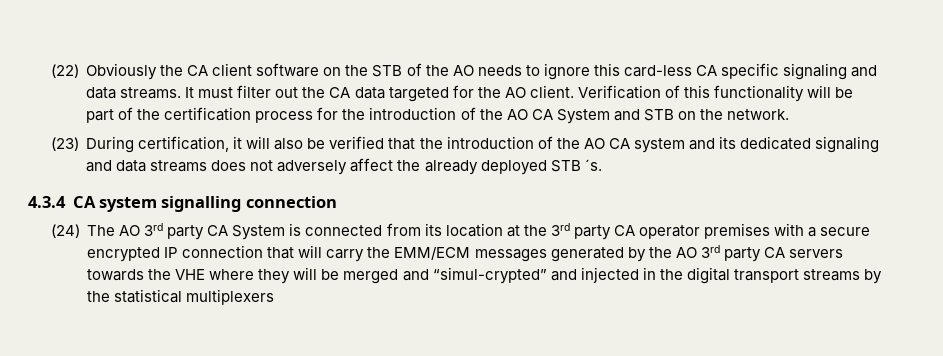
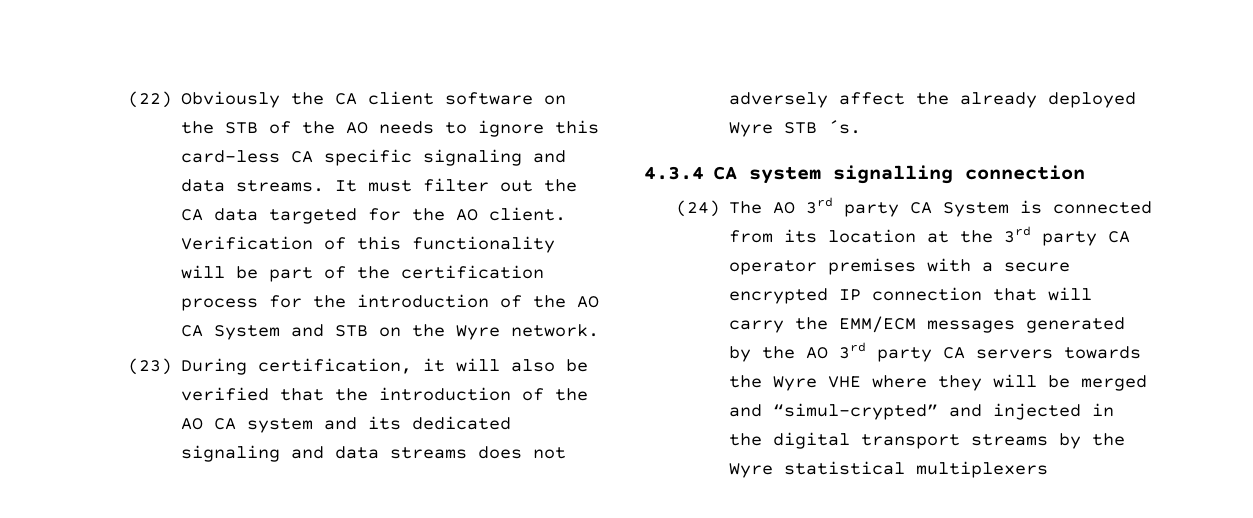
(723, 114) none -> [455,325,500,340] Wyre
(547, 167) none -> [728,122,773,137] Wyre
(172, 274) none -> [772,376,817,391] Wyre
(111, 296) none -> [728,463,773,478] Wyre

